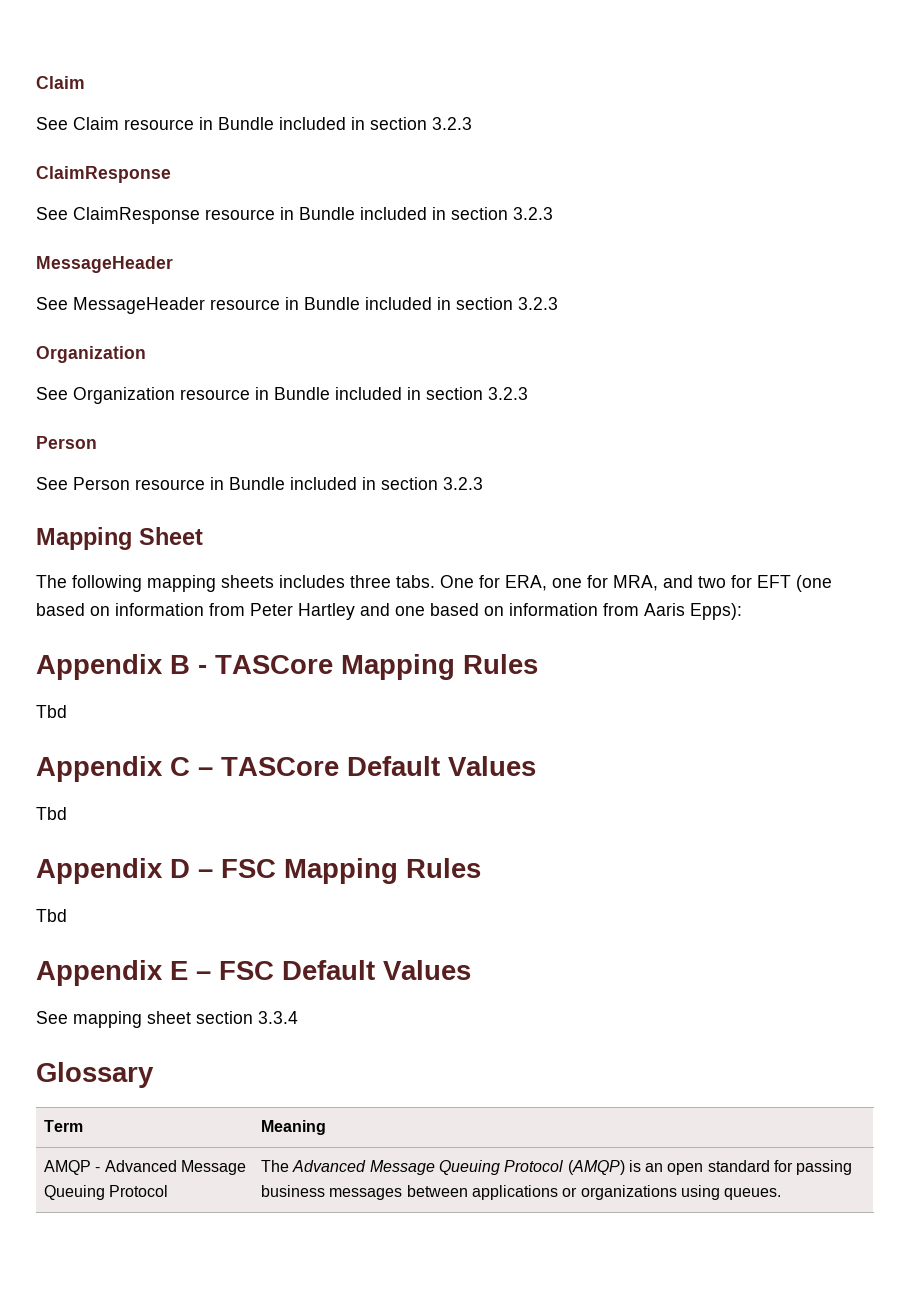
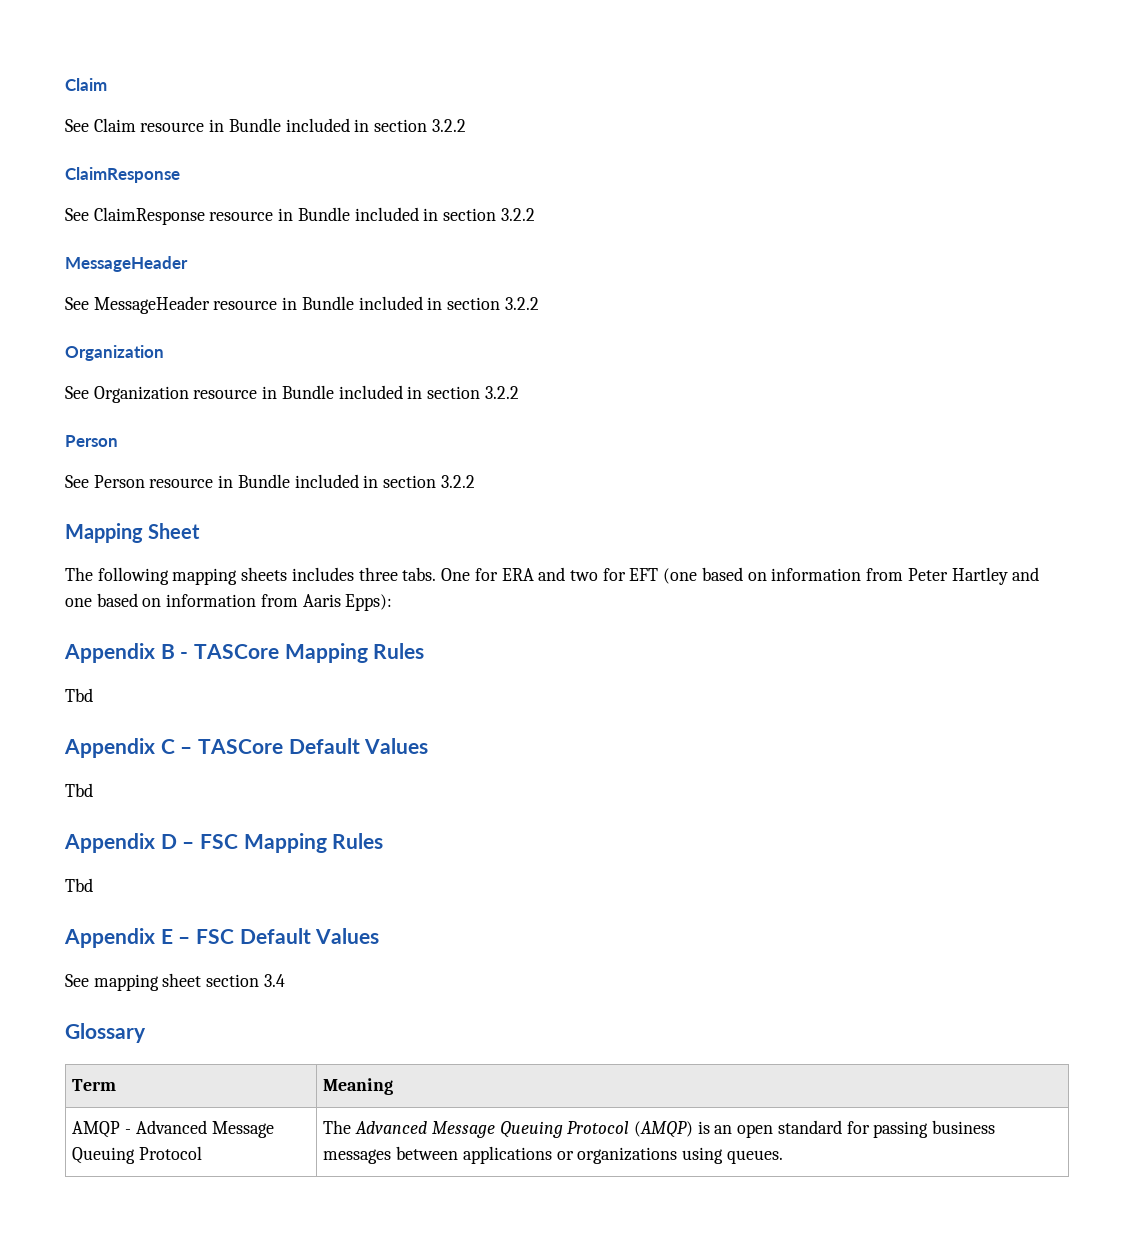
[432,117,472,130] 3.2.3 -> [431,119,466,132] 3.2.2
[513,207,553,220] 3.2.3 -> [500,208,535,221] 3.2.2
[518,297,558,310] 3.2.3 -> [504,297,539,310] 3.2.2
[488,387,528,400] 3.2.3 -> [484,386,519,399] 3.2.2
[443,477,483,490] 3.2.3 -> [440,475,475,488] 3.2.2
[505,575,658,591] ERA, one for MRA, -> [501,568,534,581] ERA
[258,1011,298,1024] 3.3.4 -> [263,974,285,987] 3.4

